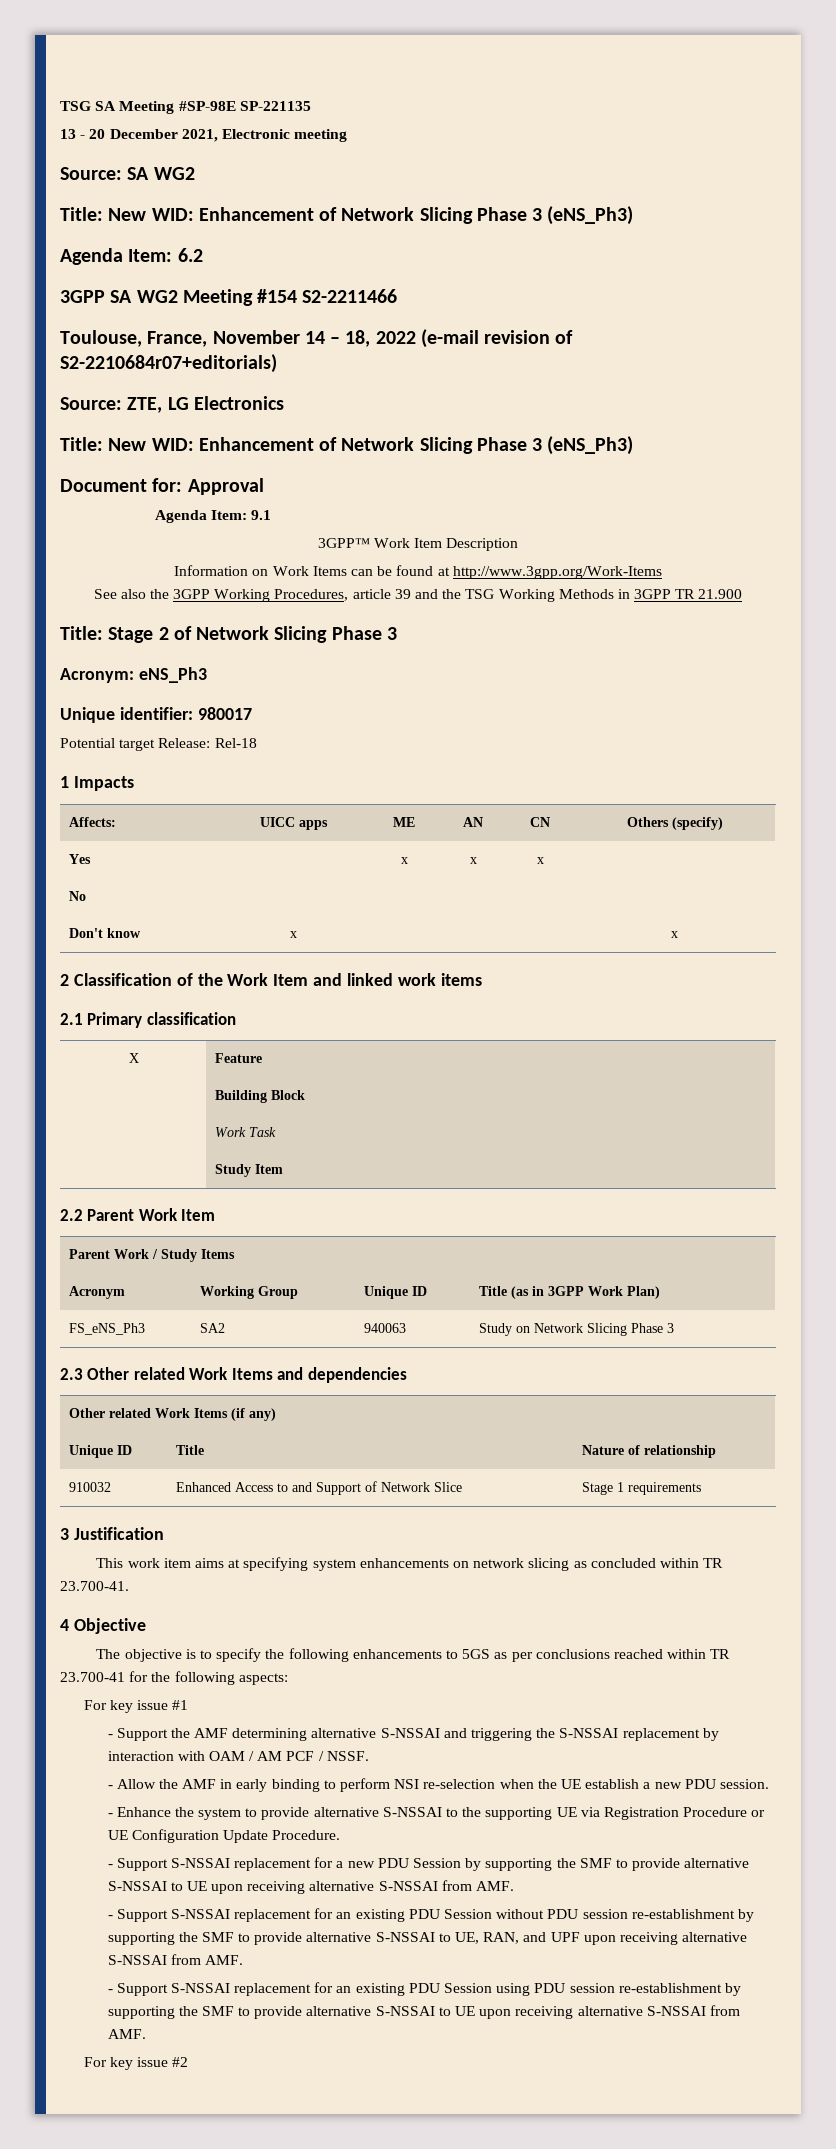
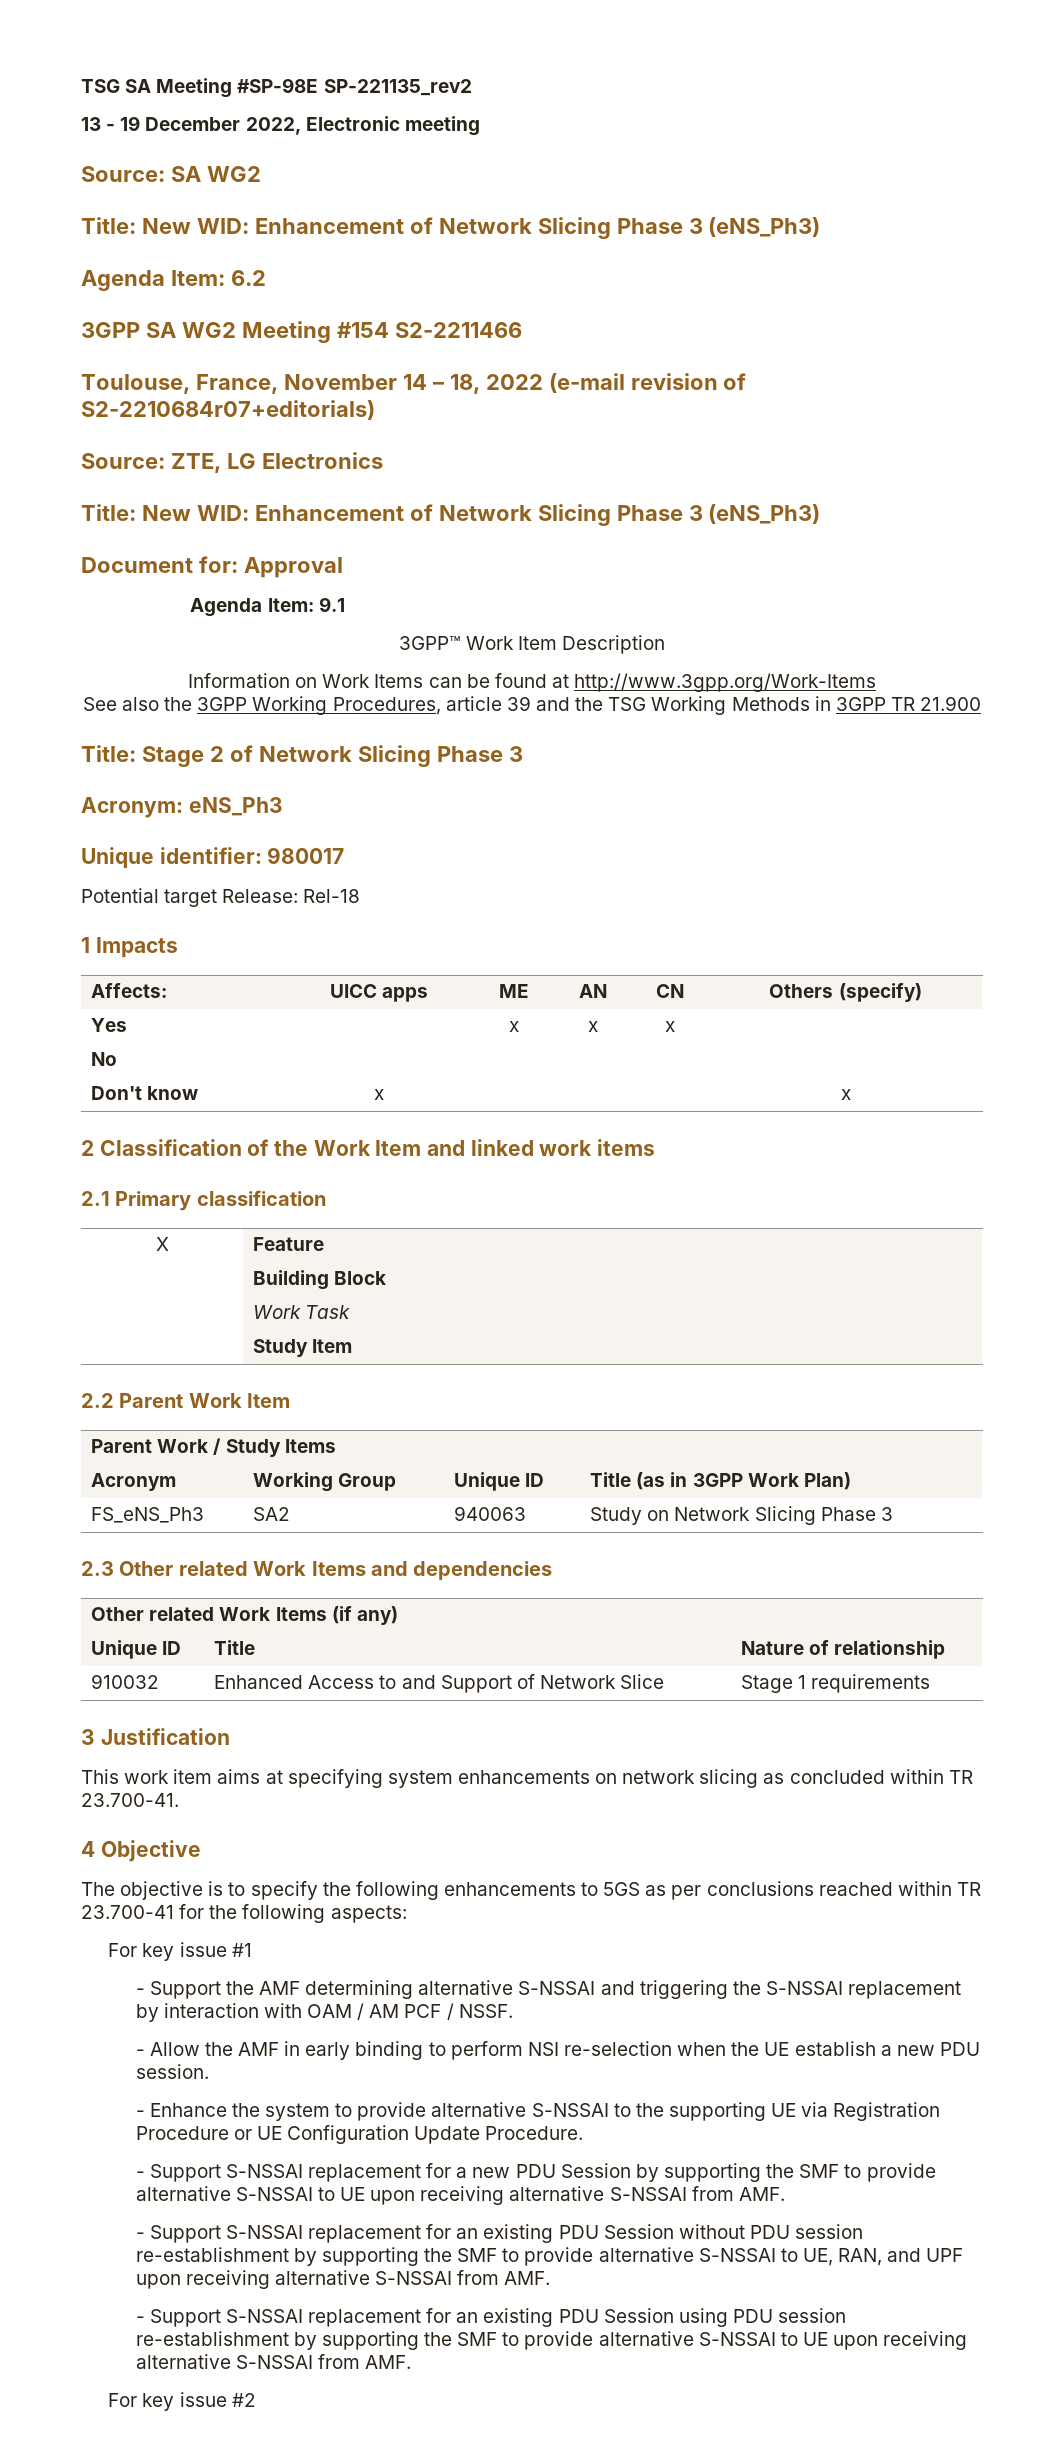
[239,101,311,111] SP-221135 -> [323,79,472,96] SP-221135_rev2
[89,129,218,142] 20 December 2021, -> [120,116,301,135] 19 December 2022,

